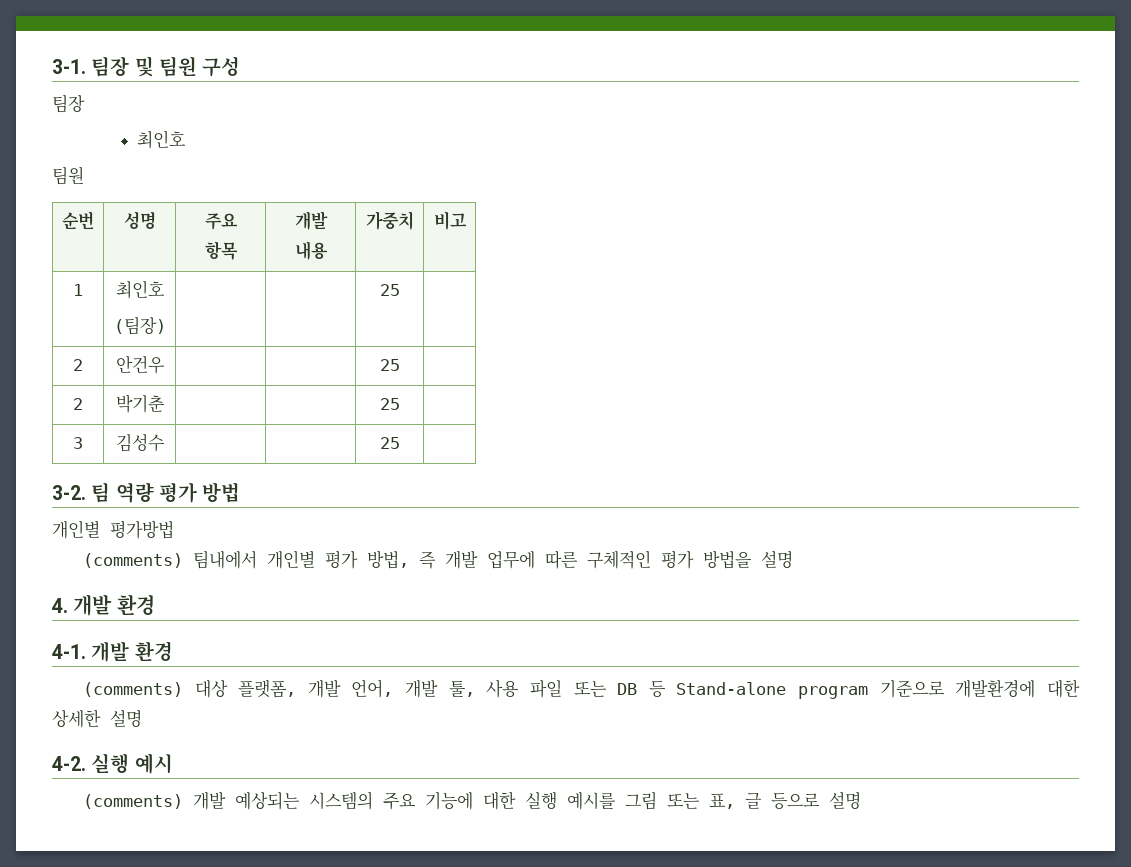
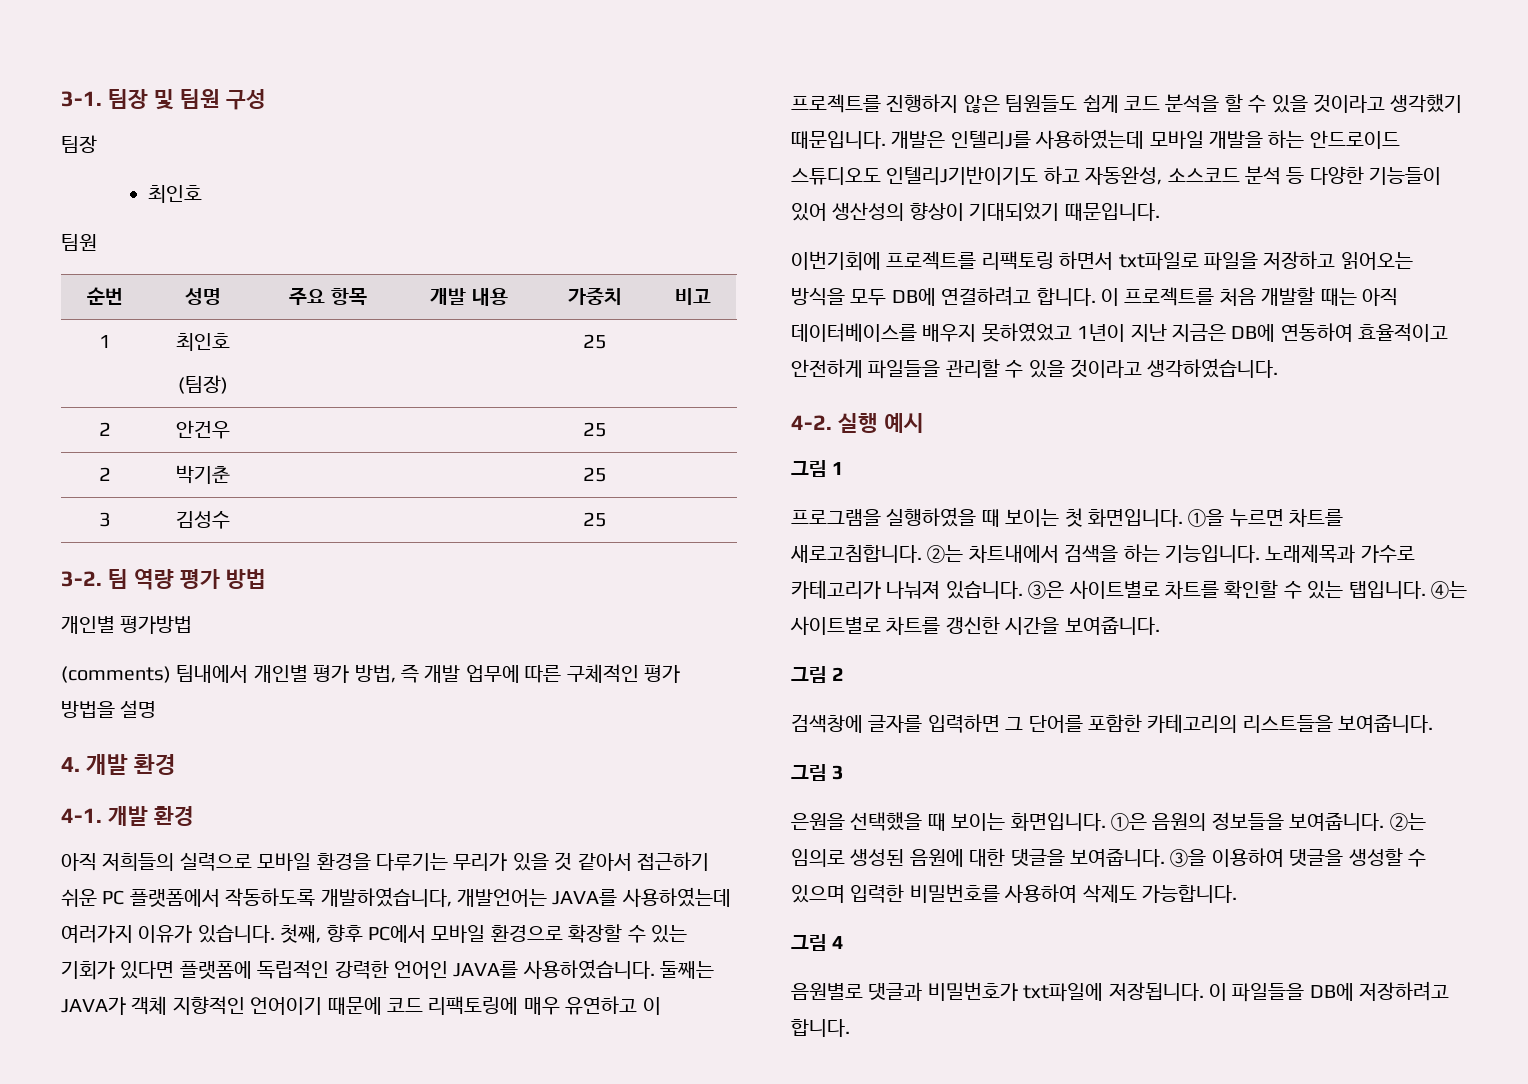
[82,679,1080,699] [52,709,142,728] [52,753,173,774] [82,791,861,810] (comments) 대상 플랫폼, 개발 언어, 개발 툴, 사용 파일 또는 DB 등 Stand-alone program 기준으로 개발환경에 대한 상세한 설명 // 4-2. 실행 예시 // (comments) 개발 예상되는 시스템의 주요 기능에 대한 실행 예시를 그림 또는 표, 글 등으로 설명 -> [61,852,709,871] [61,887,731,907] [61,924,687,943] [61,959,715,980] [61,996,661,1015] [791,94,1463,113] [791,129,1400,149] [791,166,1442,185] [791,202,1160,221] [791,251,1413,271] [791,286,1398,306] [791,322,1449,342] [791,358,1279,379] [791,413,924,433] [791,460,845,477] [791,507,1344,527] [790,544,1415,563] [791,580,1467,599] [790,616,1160,635] [791,666,845,683] [791,714,1434,733] [791,764,845,781] [791,812,1426,831] [791,848,1426,867] [791,884,1237,903] [791,934,845,951] [791,981,1450,1002] [791,1019,850,1037] 아직 저희들의 실력으로 모바일 환경을 다루기는 무리가 있을 것 같아서 접근하기 쉬운 PC 플랫폼에서 작동하도록 개발하였습니다, 개발언어는 JAVA를 사용하였는데 여러가지 이유가 있습니다. 첫째, 향후 PC에서 모바일 환경으로 확장할 수 있는 기회가 있다면 플랫폼에 독립적인 강력한 언어인 JAVA를 사용하였습니다. 둘째는 JAVA가 객체 지향적인 언어이기 때문에 코드 리팩토링에 매우 유연하고 이 프로젝트를 진행하지 않은 팀원들도 쉽게 코드 분석을 할 수 있을 것이라고 생각했기 때문입니다. 개발은 인텔리J를 사용하였는데 모바일 개발을 하는 안드로이드 스튜디오도 인텔리J기반이기도 하고 자동완성, 소스코드 분석 등 다양한 기능들이 있어 생산성의 향상이 기대되었기 때문입니다. // 이번기회에 프로젝트를 리팩토링 하면서 txt파일로 파일을 저장하고 읽어오는 방식을 모두 DB에 연결하려고 합니다. 이 프로젝트를 처음 개발할 때는 아직 데이터베이스를 배우지 못하였었고 1년이 지난 지금은 DB에 연동하여 효율적이고 안전하게 파일들을 관리할 수 있을 것이라고 생각하였습니다. // 4-2. 실행 예시 // 그림 1 // 프로그램을 실행하였을 때 보이는 첫 화면입니다. ①을 누르면 차트를 새로고침합니다. ②는 차트내에서 검색을 하는 기능입니다. 노래제목과 가수로 카테고리가 나눠져 있습니다. ③은 사이트별로 차트를 확인할 수 있는 탭입니다. ④는 사이트별로 차트를 갱신한 시간을 보여줍니다. // 그림 2 // 검색창에 글자를 입력하면 그 단어를 포함한 카테고리의 리스트들을 보여줍니다. // 그림 3 // 은원을 선택했을 때 보이는 화면입니다. ①은 음원의 정보들을 보여줍니다. ②는 임의로 생성된 음원에 대한 댓글을 보여줍니다. ③을 이용하여 댓글을 생성할 수 있으며 입력한 비밀번호를 사용하여 삭제도 가능합니다. // 그림 4 // 음원별로 댓글과 비밀번호가 txt파일에 저장됩니다. 이 파일들을 DB에 저장하려고 합니다.

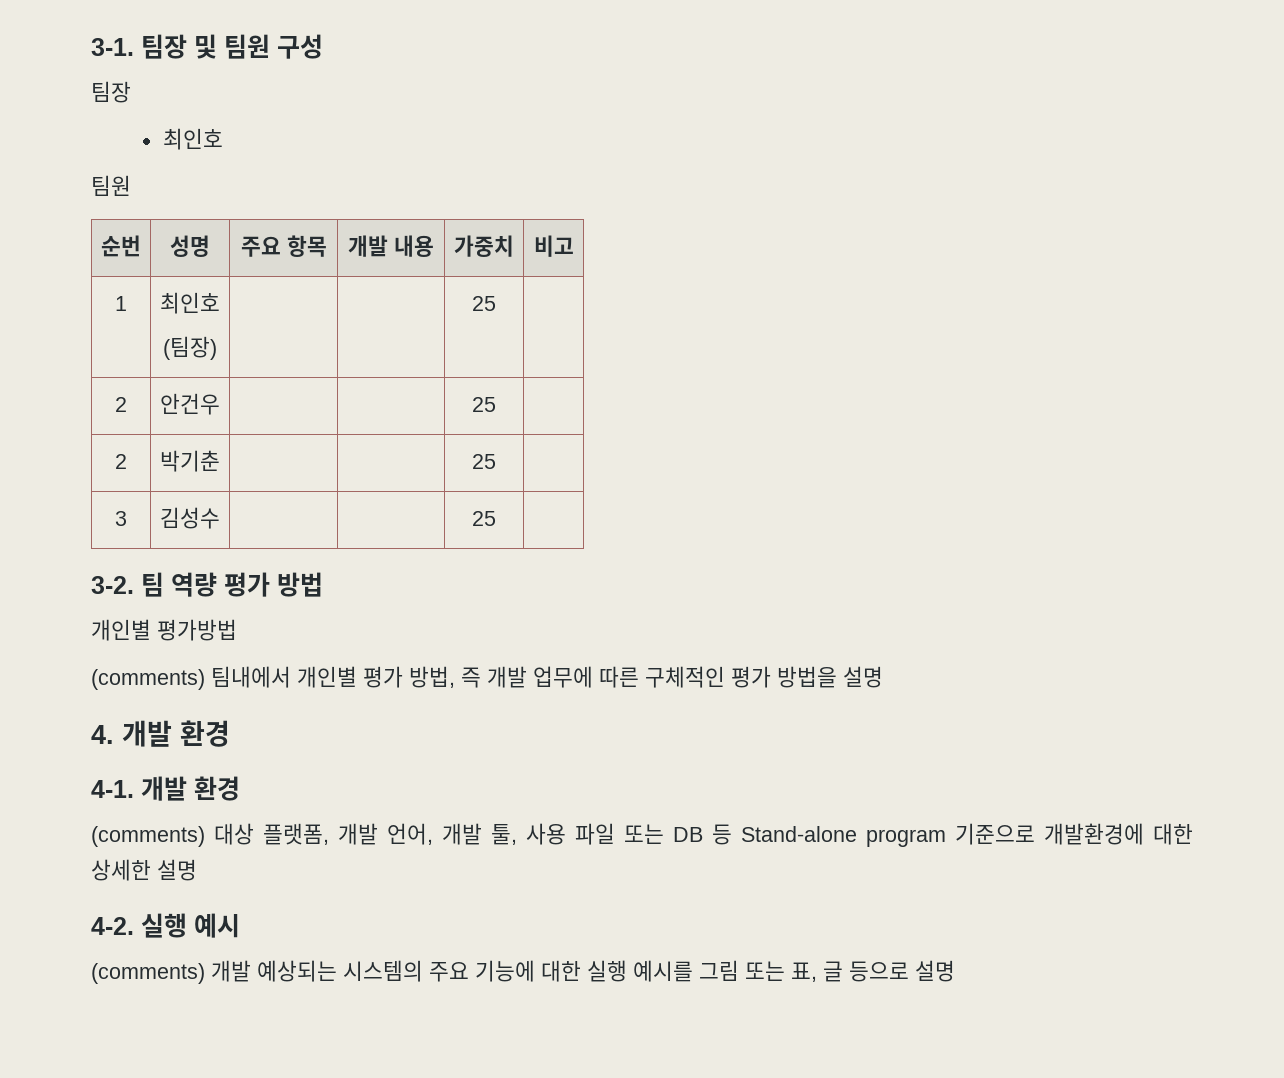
[61,852,709,871] [61,887,731,907] [61,924,687,943] [61,959,715,980] [61,996,661,1015] [791,94,1463,113] [791,129,1400,149] [791,166,1442,185] [791,202,1160,221] [791,251,1413,271] [791,286,1398,306] [791,322,1449,342] [791,358,1279,379] [791,413,924,433] [791,460,845,477] [791,507,1344,527] [790,544,1415,563] [791,580,1467,599] [790,616,1160,635] [791,666,845,683] [791,714,1434,733] [791,764,845,781] [791,812,1426,831] [791,848,1426,867] [791,884,1237,903] [791,934,845,951] [791,981,1450,1002] [791,1019,850,1037] 아직 저희들의 실력으로 모바일 환경을 다루기는 무리가 있을 것 같아서 접근하기 쉬운 PC 플랫폼에서 작동하도록 개발하였습니다, 개발언어는 JAVA를 사용하였는데 여러가지 이유가 있습니다. 첫째, 향후 PC에서 모바일 환경으로 확장할 수 있는 기회가 있다면 플랫폼에 독립적인 강력한 언어인 JAVA를 사용하였습니다. 둘째는 JAVA가 객체 지향적인 언어이기 때문에 코드 리팩토링에 매우 유연하고 이 프로젝트를 진행하지 않은 팀원들도 쉽게 코드 분석을 할 수 있을 것이라고 생각했기 때문입니다. 개발은 인텔리J를 사용하였는데 모바일 개발을 하는 안드로이드 스튜디오도 인텔리J기반이기도 하고 자동완성, 소스코드 분석 등 다양한 기능들이 있어 생산성의 향상이 기대되었기 때문입니다. // 이번기회에 프로젝트를 리팩토링 하면서 txt파일로 파일을 저장하고 읽어오는 방식을 모두 DB에 연결하려고 합니다. 이 프로젝트를 처음 개발할 때는 아직 데이터베이스를 배우지 못하였었고 1년이 지난 지금은 DB에 연동하여 효율적이고 안전하게 파일들을 관리할 수 있을 것이라고 생각하였습니다. // 4-2. 실행 예시 // 그림 1 // 프로그램을 실행하였을 때 보이는 첫 화면입니다. ①을 누르면 차트를 새로고침합니다. ②는 차트내에서 검색을 하는 기능입니다. 노래제목과 가수로 카테고리가 나눠져 있습니다. ③은 사이트별로 차트를 확인할 수 있는 탭입니다. ④는 사이트별로 차트를 갱신한 시간을 보여줍니다. // 그림 2 // 검색창에 글자를 입력하면 그 단어를 포함한 카테고리의 리스트들을 보여줍니다. // 그림 3 // 은원을 선택했을 때 보이는 화면입니다. ①은 음원의 정보들을 보여줍니다. ②는 임의로 생성된 음원에 대한 댓글을 보여줍니다. ③을 이용하여 댓글을 생성할 수 있으며 입력한 비밀번호를 사용하여 삭제도 가능합니다. // 그림 4 // 음원별로 댓글과 비밀번호가 txt파일에 저장됩니다. 이 파일들을 DB에 저장하려고 합니다. -> [91,823,1193,847] [91,859,197,881] [91,913,240,938] [91,960,955,984] (comments) 대상 플랫폼, 개발 언어, 개발 툴, 사용 파일 또는 DB 등 Stand-alone program 기준으로 개발환경에 대한 상세한 설명 // 4-2. 실행 예시 // (comments) 개발 예상되는 시스템의 주요 기능에 대한 실행 예시를 그림 또는 표, 글 등으로 설명

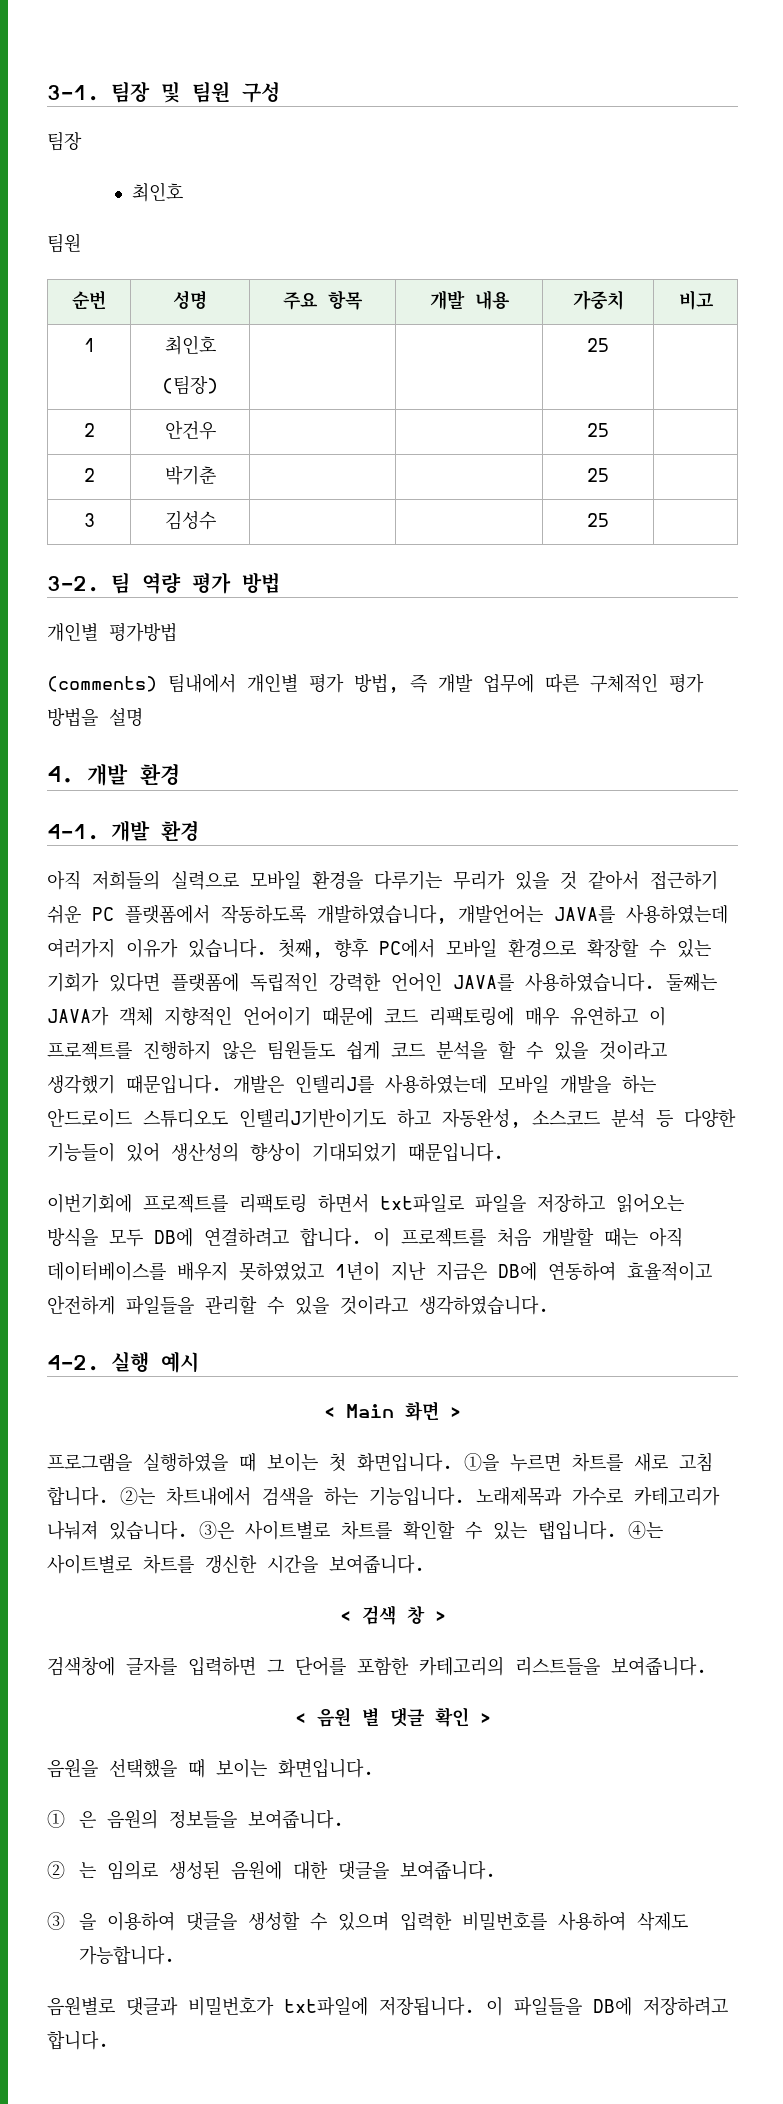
[91,823,1193,847] [91,859,197,881] [91,913,240,938] [91,960,955,984] (comments) 대상 플랫폼, 개발 언어, 개발 툴, 사용 파일 또는 DB 등 Stand-alone program 기준으로 개발환경에 대한 상세한 설명 // 4-2. 실행 예시 // (comments) 개발 예상되는 시스템의 주요 기능에 대한 실행 예시를 그림 또는 표, 글 등으로 설명 -> [47,870,718,890] [47,904,728,924] [47,938,711,958] [47,972,717,992] [47,1006,666,1026] [47,1040,667,1060] [47,1074,656,1094] [47,1108,736,1128] [47,1142,504,1162] [47,1193,684,1213] [47,1227,683,1247] [47,1261,712,1281] [47,1295,549,1315] [47,1351,199,1373] [324,1401,461,1421] [47,1452,713,1472] [47,1486,720,1506] [47,1520,663,1540] [47,1554,425,1574] [339,1605,446,1625] [47,1656,707,1676] [294,1707,491,1727] [47,1758,374,1778] [47,1809,345,1829] [47,1860,497,1880] [47,1912,689,1931] [79,1945,176,1965] [47,1996,728,2016] [47,2030,109,2050] 아직 저희들의 실력으로 모바일 환경을 다루기는 무리가 있을 것 같아서 접근하기 쉬운 PC 플랫폼에서 작동하도록 개발하였습니다, 개발언어는 JAVA를 사용하였는데 여러가지 이유가 있습니다. 첫째, 향후 PC에서 모바일 환경으로 확장할 수 있는 기회가 있다면 플랫폼에 독립적인 강력한 언어인 JAVA를 사용하였습니다. 둘째는 JAVA가 객체 지향적인 언어이기 때문에 코드 리팩토링에 매우 유연하고 이 프로젝트를 진행하지 않은 팀원들도 쉽게 코드 분석을 할 수 있을 것이라고 생각했기 때문입니다. 개발은 인텔리J를 사용하였는데 모바일 개발을 하는 안드로이드 스튜디오도 인텔리J기반이기도 하고 자동완성, 소스코드 분석 등 다양한 기능들이 있어 생산성의 향상이 기대되었기 때문입니다. // 이번기회에 프로젝트를 리팩토링 하면서 txt파일로 파일을 저장하고 읽어오는 방식을 모두 DB에 연결하려고 합니다. 이 프로젝트를 처음 개발할 때는 아직 데이터베이스를 배우지 못하였었고 1년이 지난 지금은 DB에 연동하여 효율적이고 안전하게 파일들을 관리할 수 있을 것이라고 생각하였습니다. // 4-2. 실행 예시 // < Main 화면 > // 프로그램을 실행하였을 때 보이는 첫 화면입니다. ①을 누르면 차트를 새로 고침 합니다. ②는 차트내에서 검색을 하는 기능입니다. 노래제목과 가수로 카테고리가 나눠져 있습니다. ③은 사이트별로 차트를 확인할 수 있는 탭입니다. ④는 사이트별로 차트를 갱신한 시간을 보여줍니다. // < 검색 창 > // 검색창에 글자를 입력하면 그 단어를 포함한 카테고리의 리스트들을 보여줍니다. // < 음원 별 댓글 확인 > // 음원을 선택했을 때 보이는 화면입니다. // ① 은 음원의 정보들을 보여줍니다. // ② 는 임의로 생성된 음원에 대한 댓글을 보여줍니다. // ③ 을 이용하여 댓글을 생성할 수 있으며 입력한 비밀번호를 사용하여 삭제도 가능합니다. // 음원별로 댓글과 비밀번호가 txt파일에 저장됩니다. 이 파일들을 DB에 저장하려고 합니다.

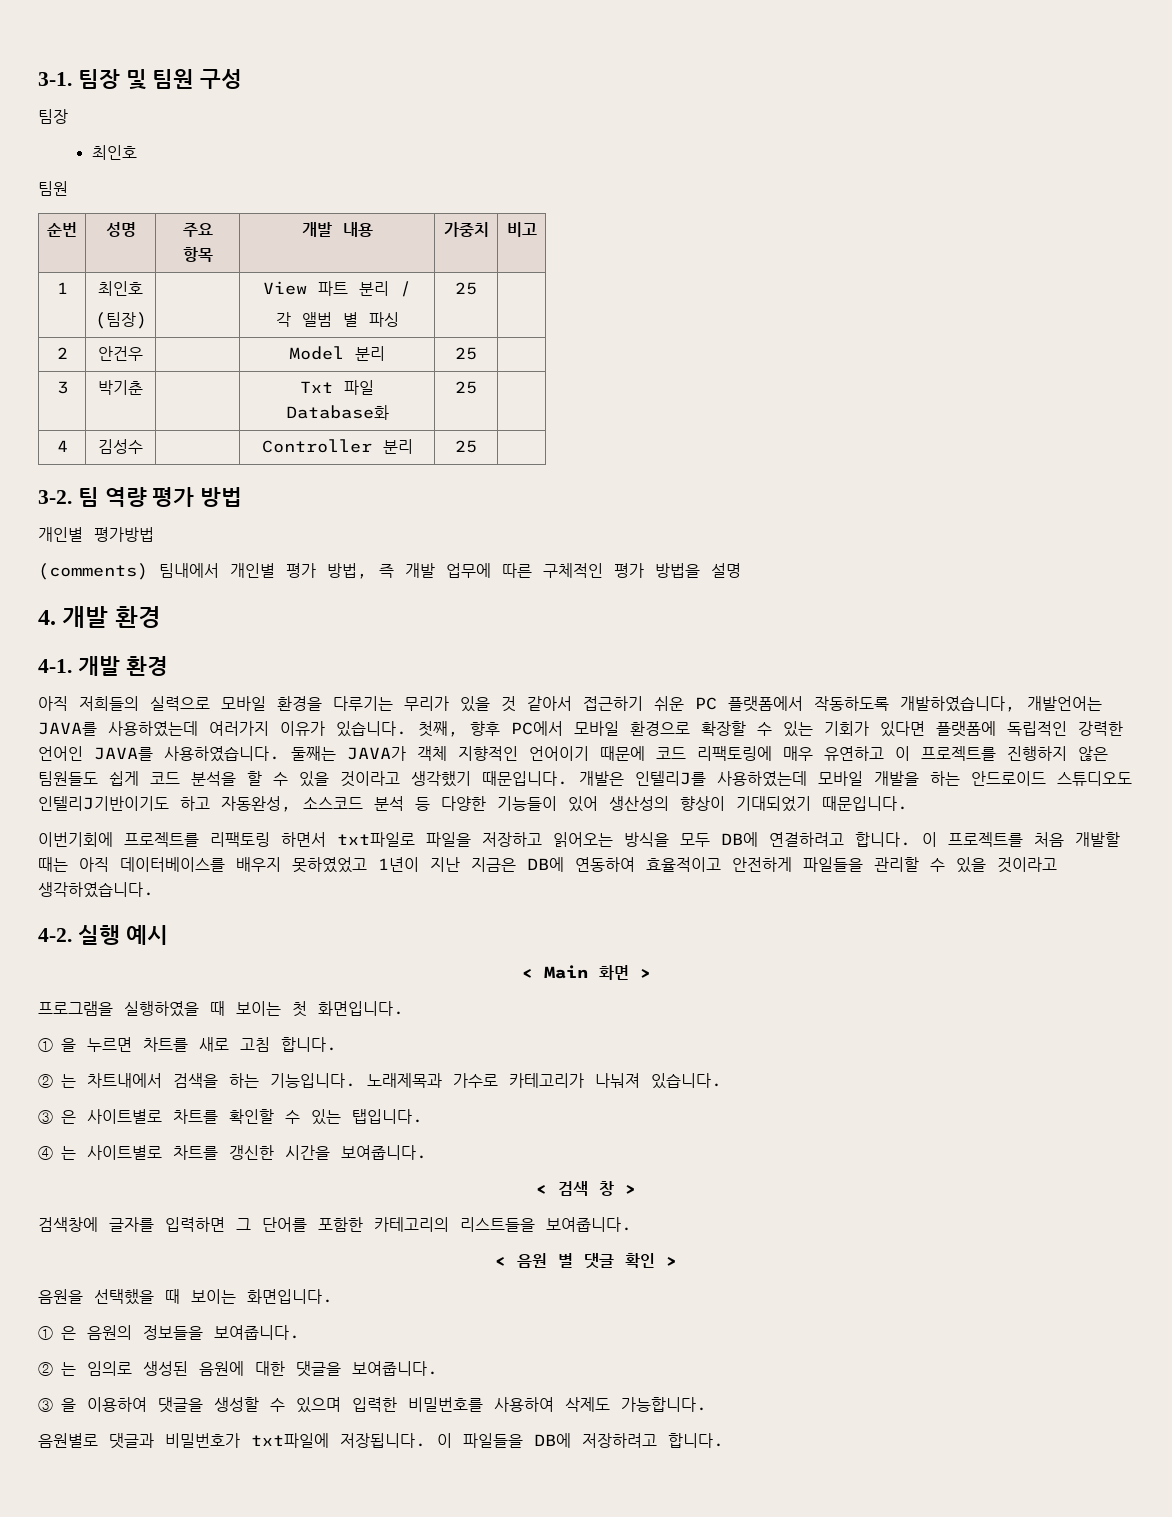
(218, 385) none -> [263,281,411,297] [275,312,399,327] View 파트 분리 / // 각 앨범 별 파싱
[587,423,609,437] [83,468,95,482] [164,466,216,485] | 25 | // 2 | 박기춘 | | -> [289,346,385,361] Model 분리
(95, 520) none -> [98,380,143,395] [300,380,374,395] [285,405,389,420] [455,381,477,394] [56,440,68,452] | 박기춘 | | Txt 파일 Database화 | 25 | // 4
(216, 520) none -> [261,439,413,454] Controller 분리
[464,1453,499,1471] ①을 -> [38,1038,76,1052] // ① 을
[120,1487,155,1505] ②는 -> [38,1074,76,1088] // ② 는
[199,1521,234,1539] ③은 -> [38,1110,76,1124] // ③ 은
[628,1521,663,1539] ④는 -> [38,1146,76,1160] // ④ 는

